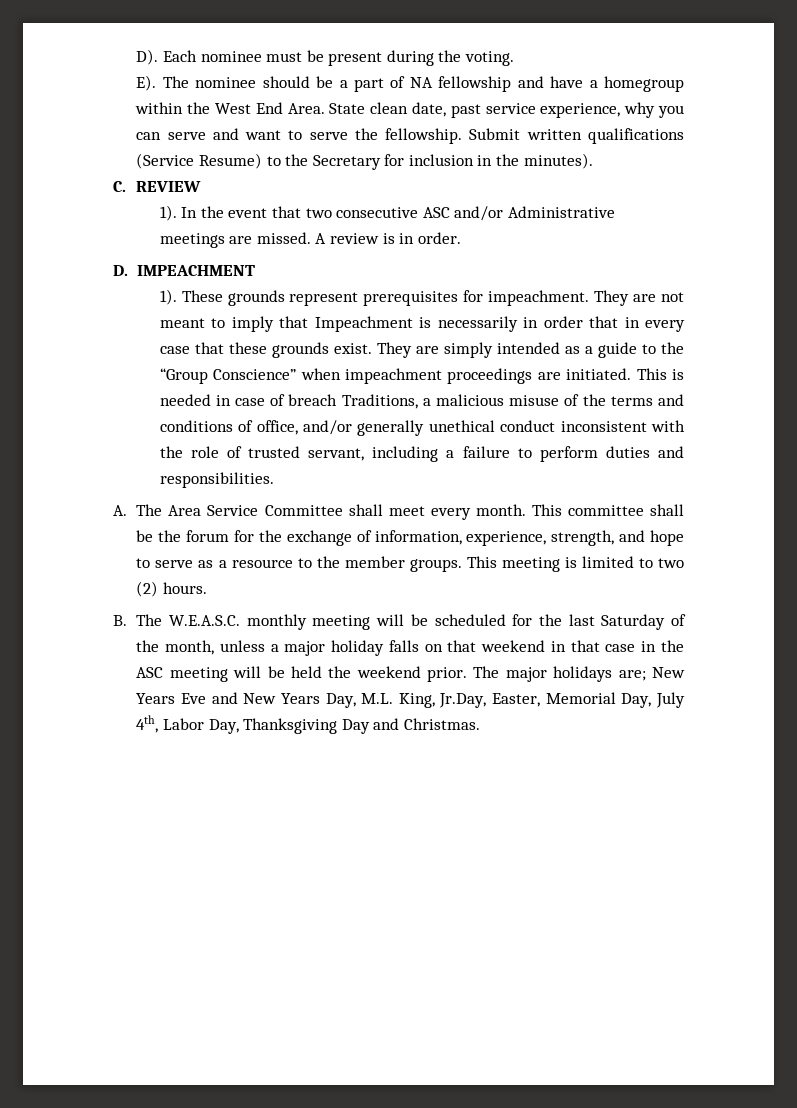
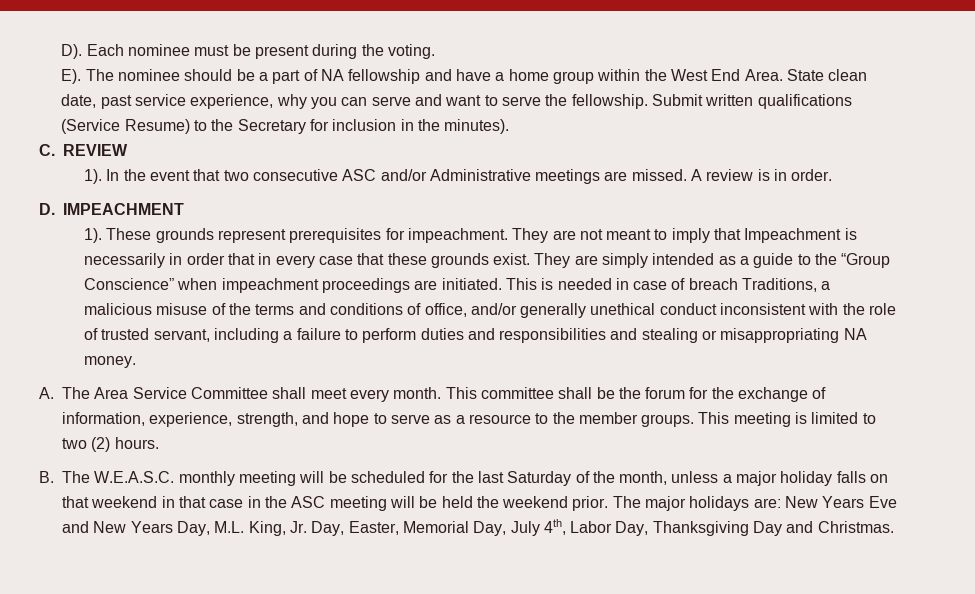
[604,76,684,92] homegroup -> [508,69,594,84] home group
[159,472,274,488] responsibilities. -> [499,328,867,343] [83,356,136,368] responsibilities and stealing or misappropriating NA money.
[618,670,646,681] are; -> [753,498,781,508] are:
[439,693,487,708] Jr.Day, -> [289,521,345,536] Jr. Day,

